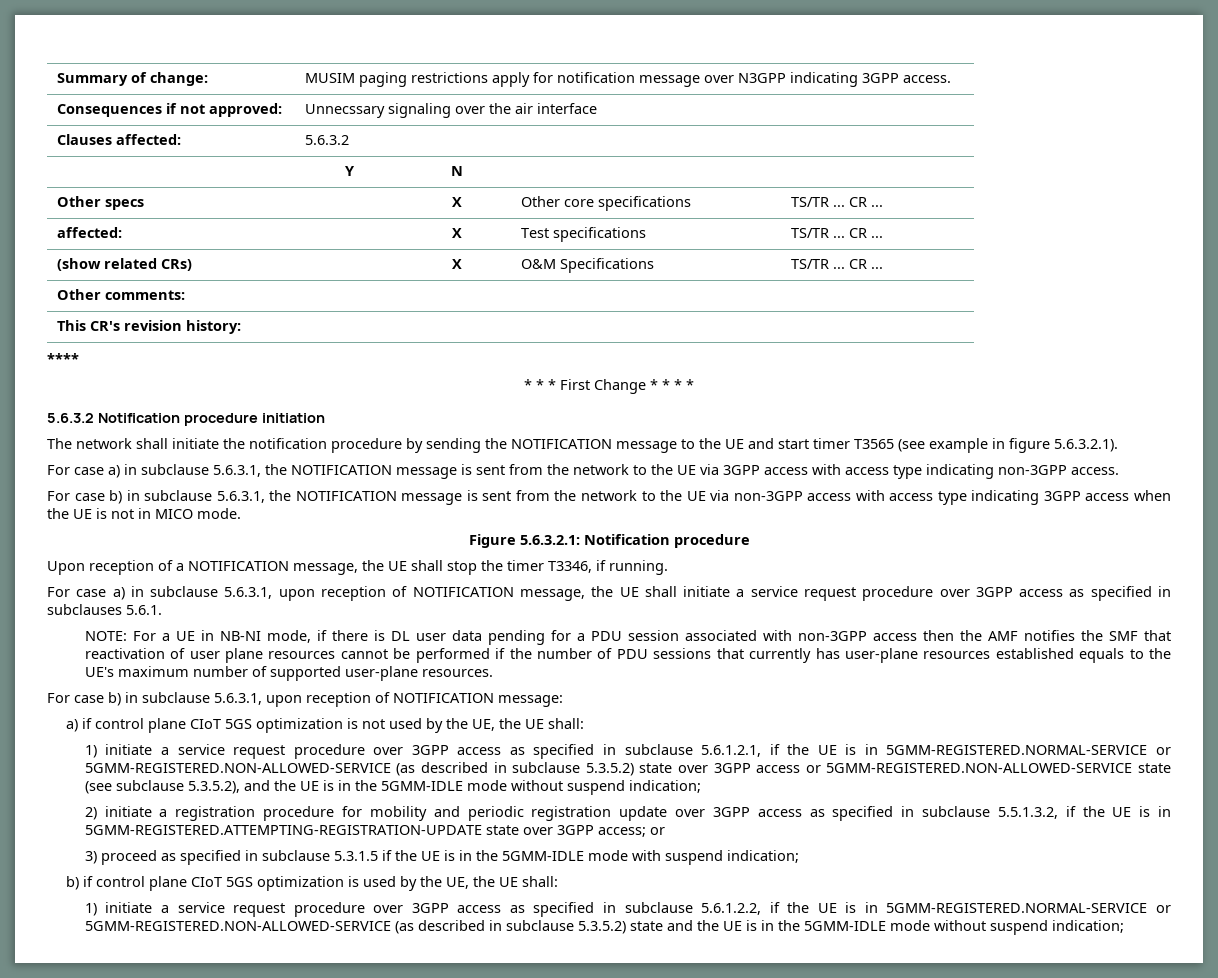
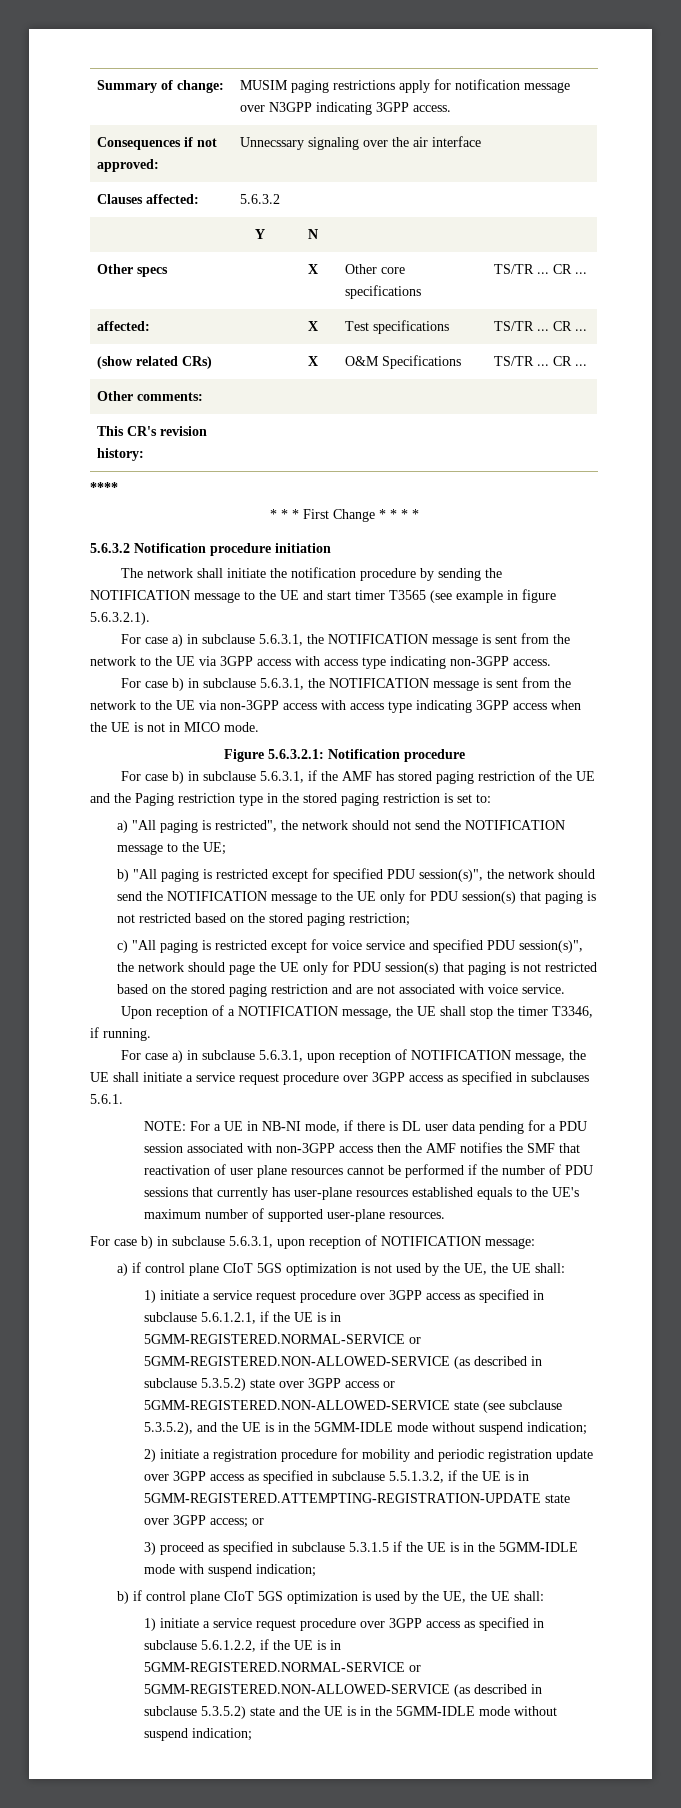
(750, 541) none -> [120,770,595,784] [90,793,491,806] [116,820,565,833] [116,842,226,855] [116,868,595,882] [116,890,596,904] [116,913,410,926] [116,939,583,953] [116,961,597,975] [116,984,565,997] // For case b) in subclause 5.6.3.1, if the AMF has stored paging restriction of the UE and the Paging restriction type in the stored paging restriction is set to: // a) "All paging is restricted", the network should not send the NOTIFICATION message to the UE; // b) "All paging is restricted except for specified PDU session(s)", the network should send the NOTIFICATION message to the UE only for PDU session(s) that paging is not restricted based on the stored paging restriction; // c) "All paging is restricted except for voice service and specified PDU session(s)", the network should page the UE only for PDU session(s) that paging is not restricted based on the stored paging restriction and are not associated with voice service.

